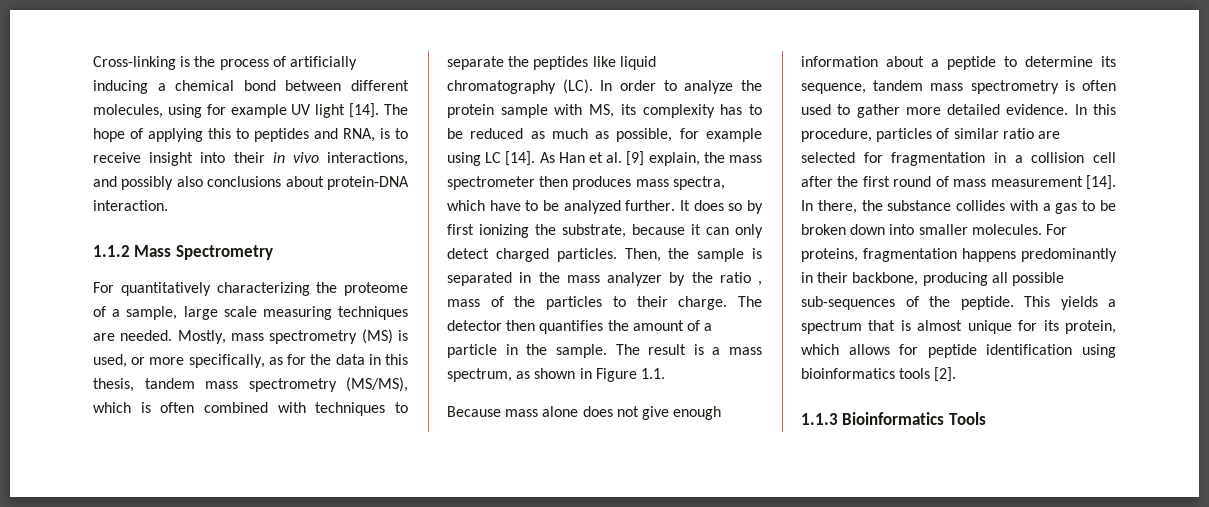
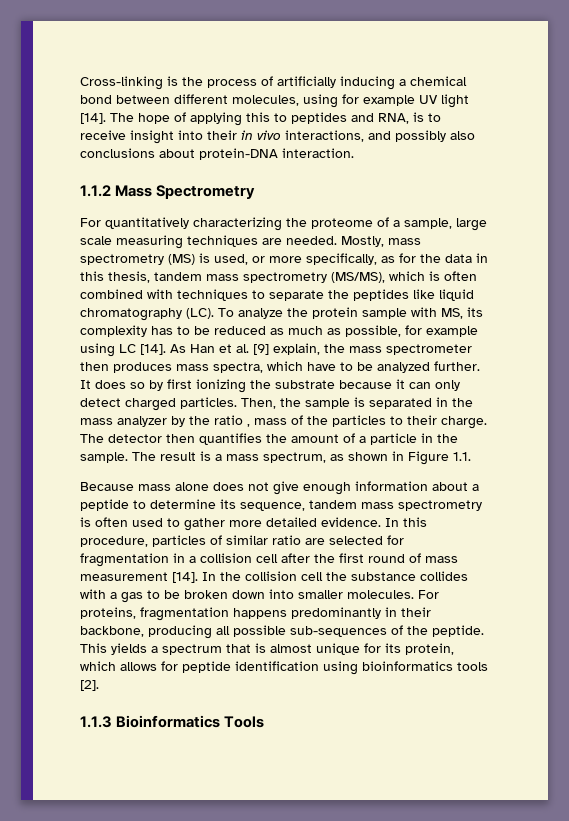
[600,80,677,91] In order to -> [218,308,234,317] To
[562,224,626,238] substrate, -> [275,380,335,389] substrate
[817,200,857,214] there, -> [220,571,323,581] the collision cell

